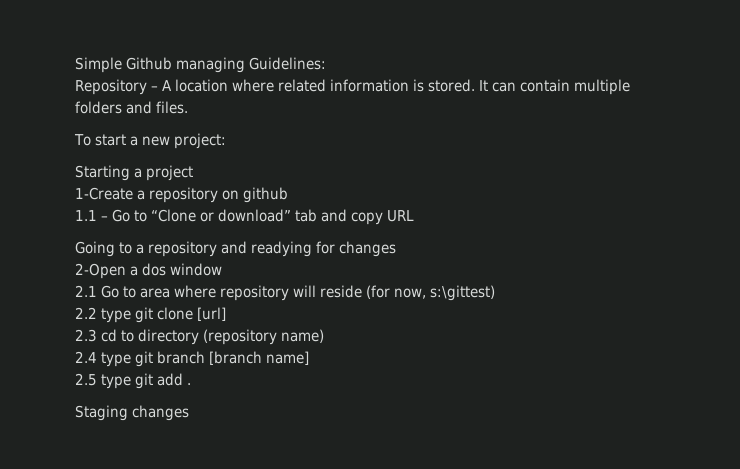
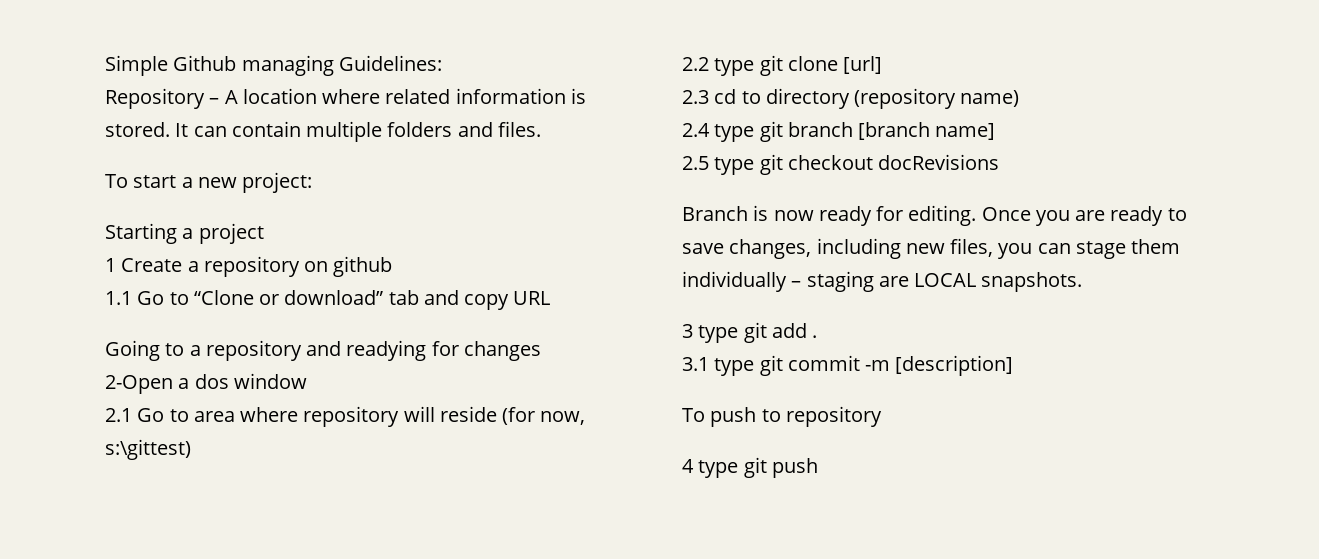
[75,187,133,200] 1-Create -> [105,258,183,272] 1 Create
[101,216,108,221] – -> (132, 298) none
[157,373,191,386] [75,405,189,421] add . // Staging changes -> [787,154,1000,170] [682,205,1187,226] [682,238,1181,259] [682,271,1083,292] [682,322,818,343] [682,355,1014,376] [682,406,882,427] [682,457,818,478] checkout docRevisions // Branch is now ready for editing. Once you are ready to save changes, including new files, you can stage them individually – staging are LOCAL snapshots. // 3 type git add . // 3.1 type git commit -m [description] // To push to repository // 4 type git push

